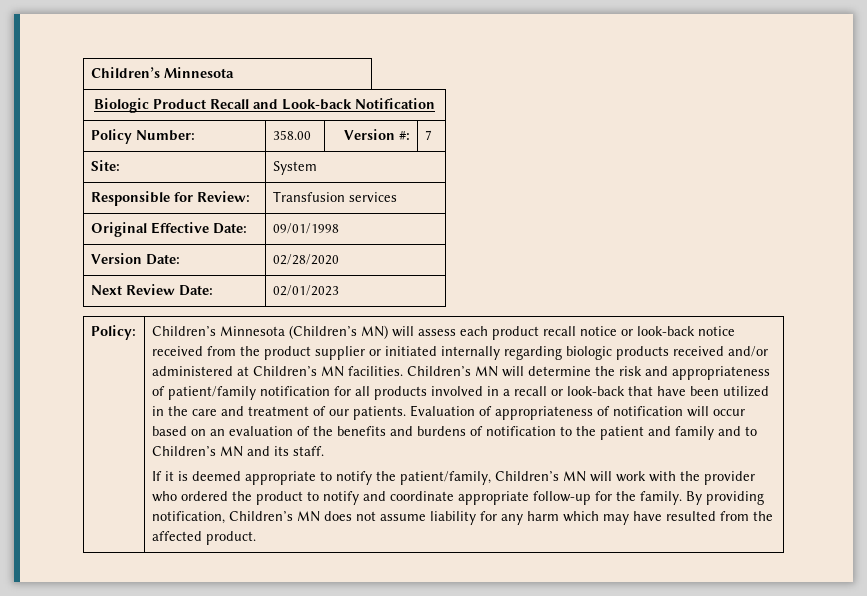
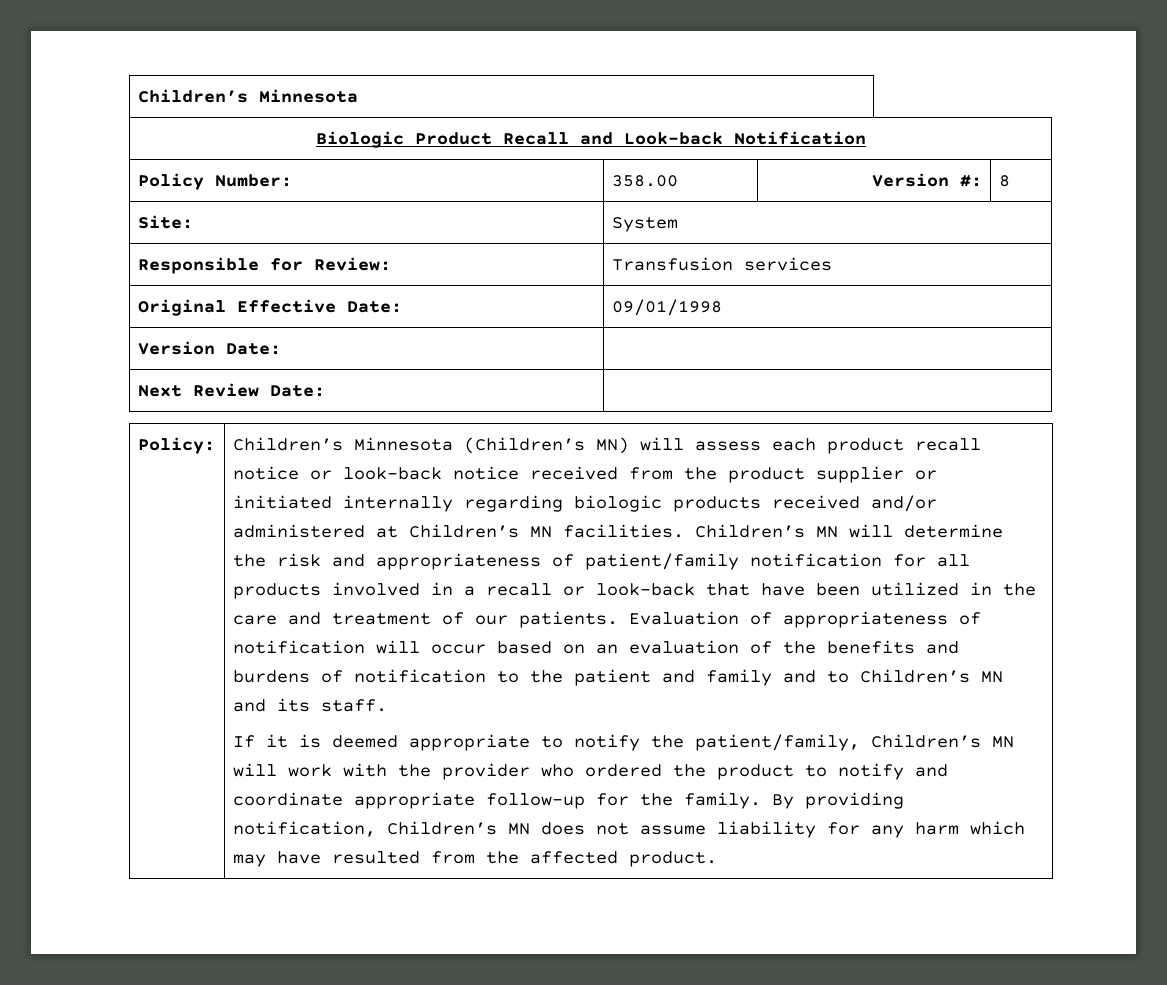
[424,130,432,140] 7 -> [998,175,1010,187] 8
[272,254,339,265] 02/28/2020 -> (281, 349) none
[272,285,339,296] 02/01/2023 -> (325, 391) none

